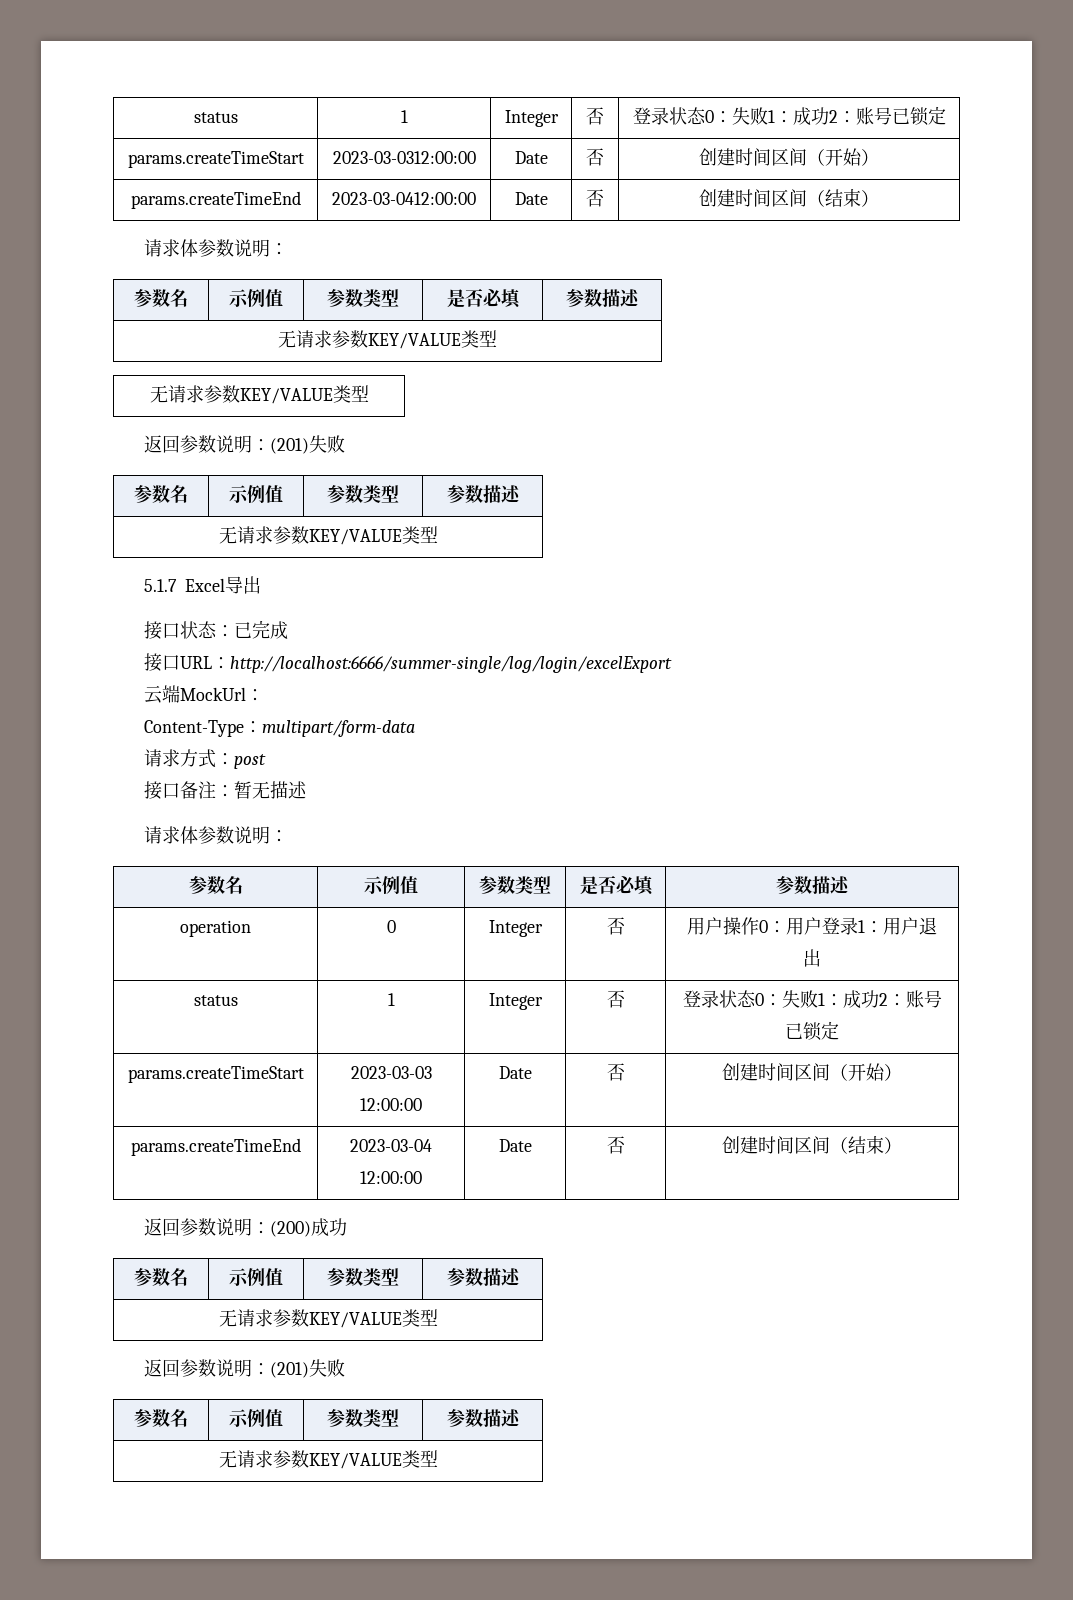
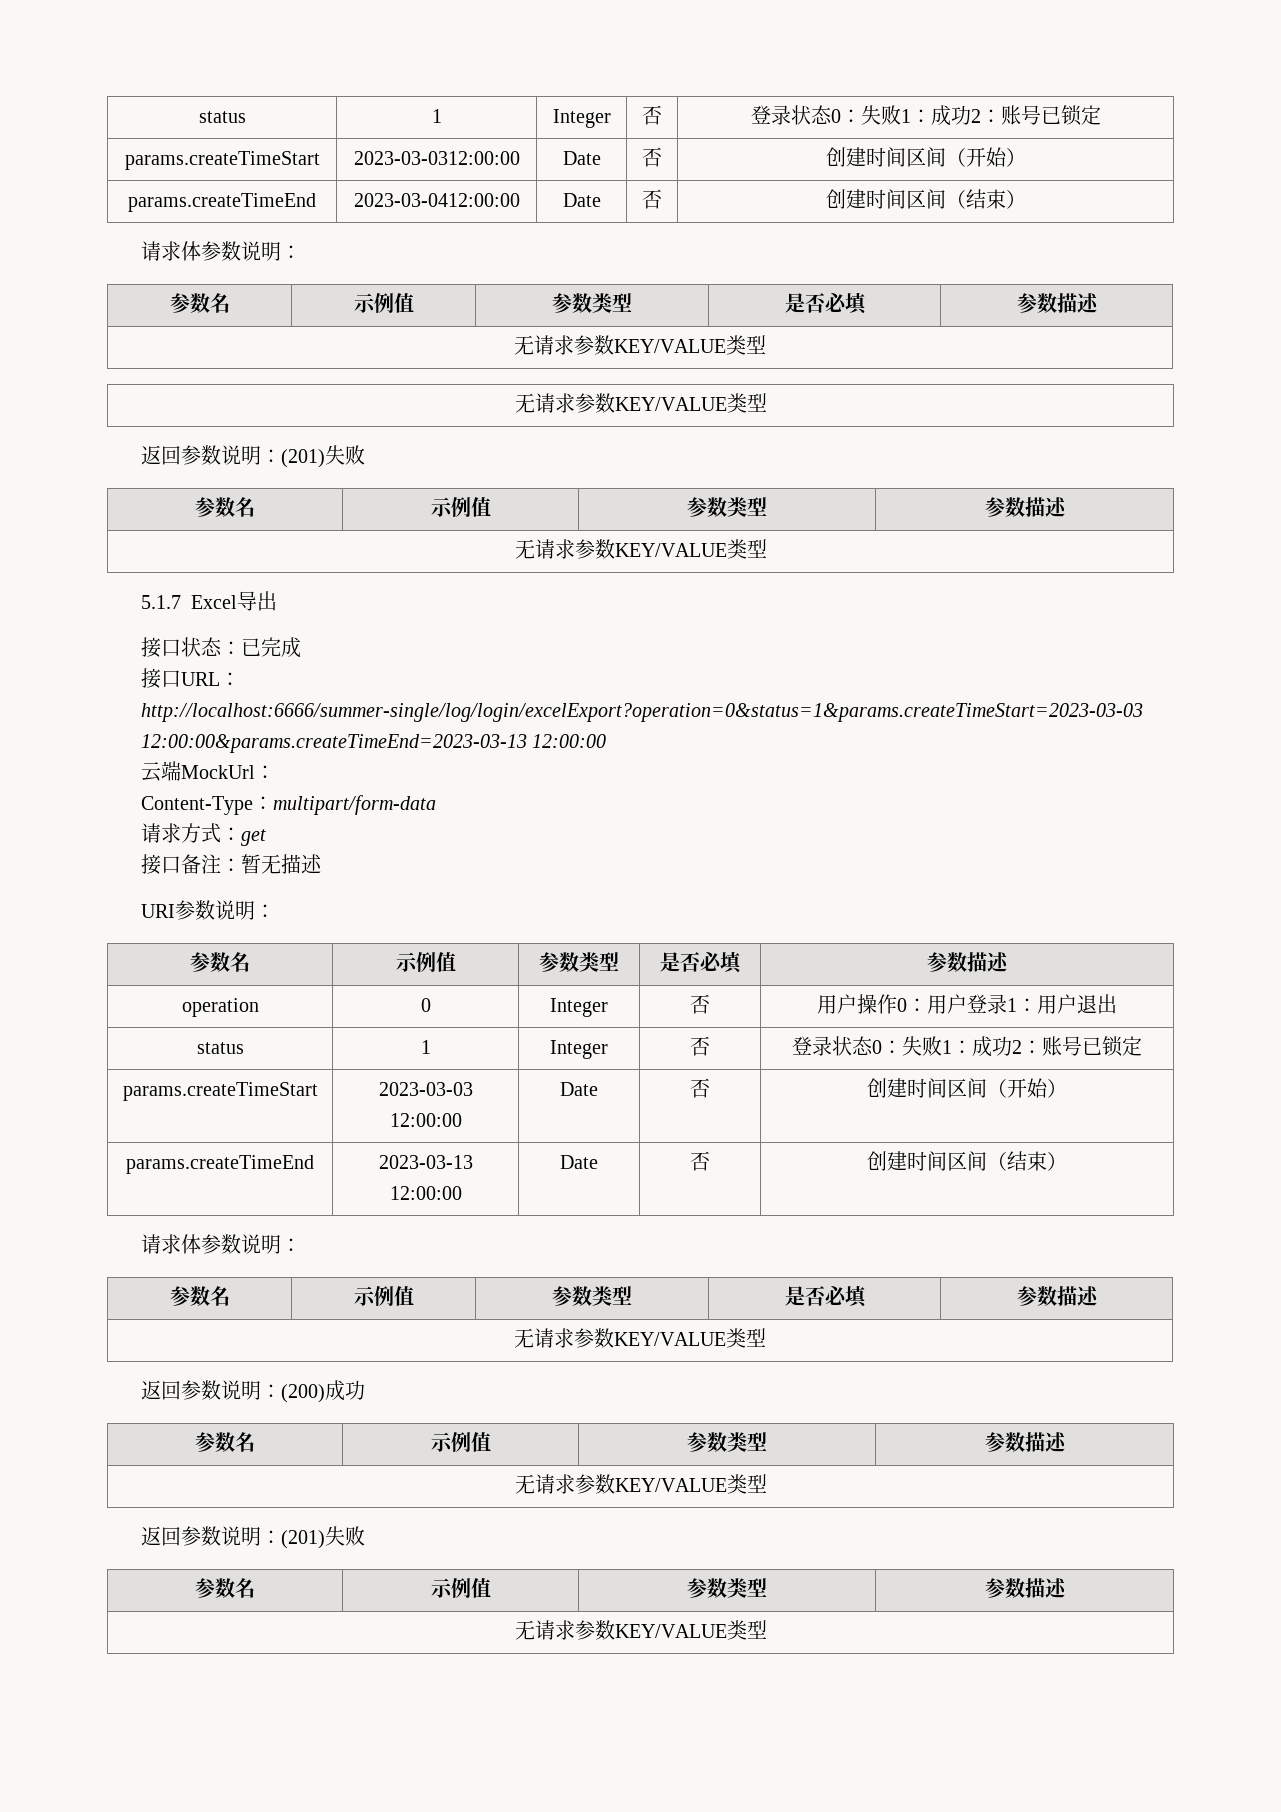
[230,656,673,673] http://localhost:6666/summer-single/log/login/excelExport -> [140,703,1143,722] [140,734,606,753] http://localhost:6666/summer-single/log/login/excelExport?operation=0&status=1&params.createTimeStart=2023-03-03 12:00:00&params.createTimeEnd=2023-03-13 12:00:00
[234,754,267,769] post -> [240,829,266,846] get
[144,826,199,844] 请求体 -> [140,904,175,918] URI
[350,1139,432,1152] 2023-03-04 -> [378,1155,473,1169] 2023-03-13
(902, 1145) none -> [140,1234,301,1254] [169,1286,230,1306] [353,1285,414,1306] [552,1286,632,1306] [784,1285,868,1308] [1016,1286,1099,1306] [514,1328,766,1348] // 请求体参数说明： // 参数名 | 示例值 | 参数类型 | 是否必填 | 参数描述 // 无请求参数KEY/VALUE类型

